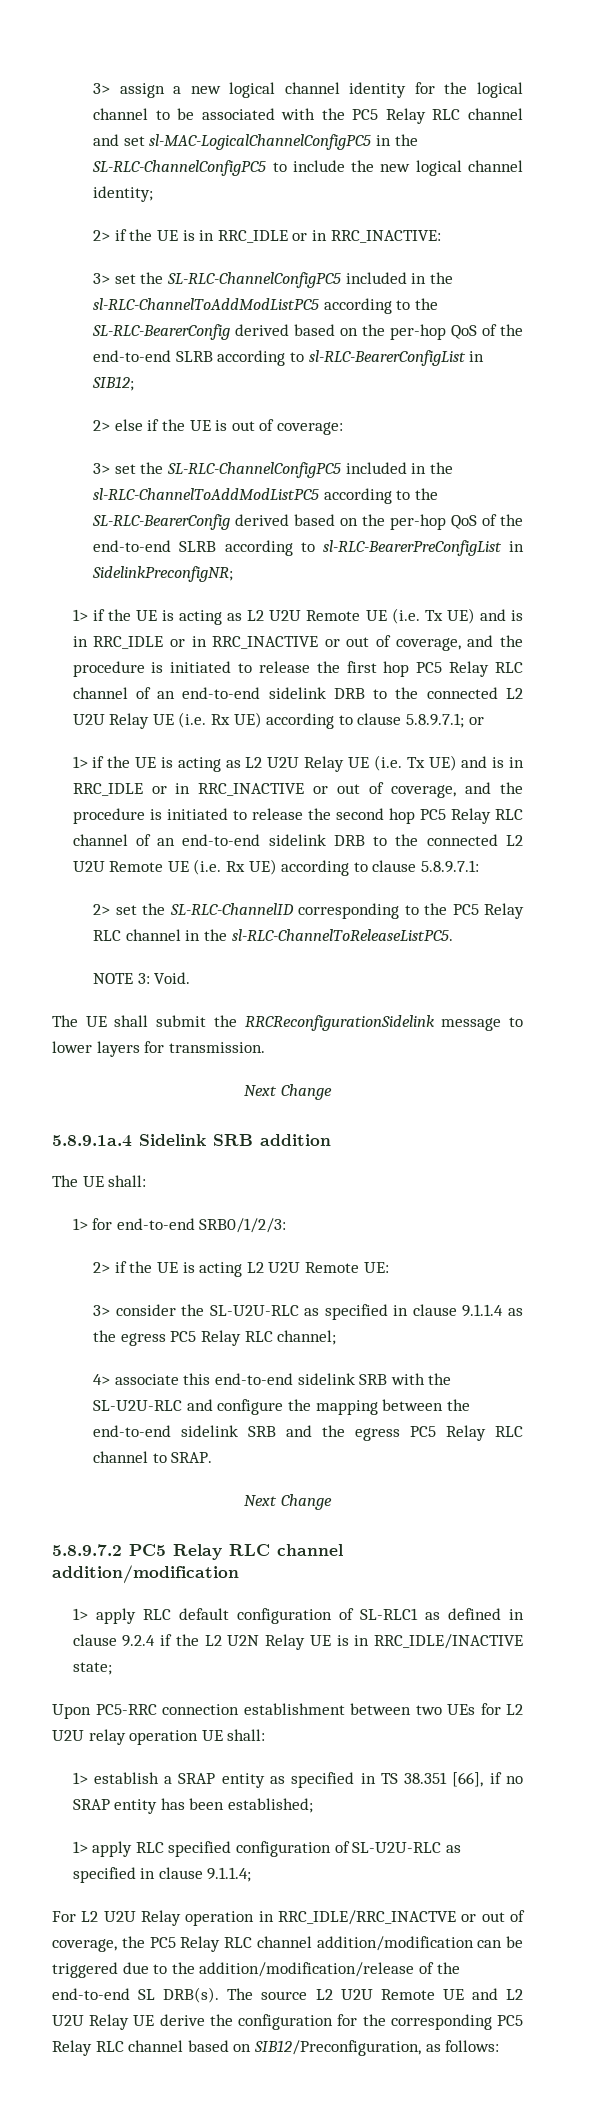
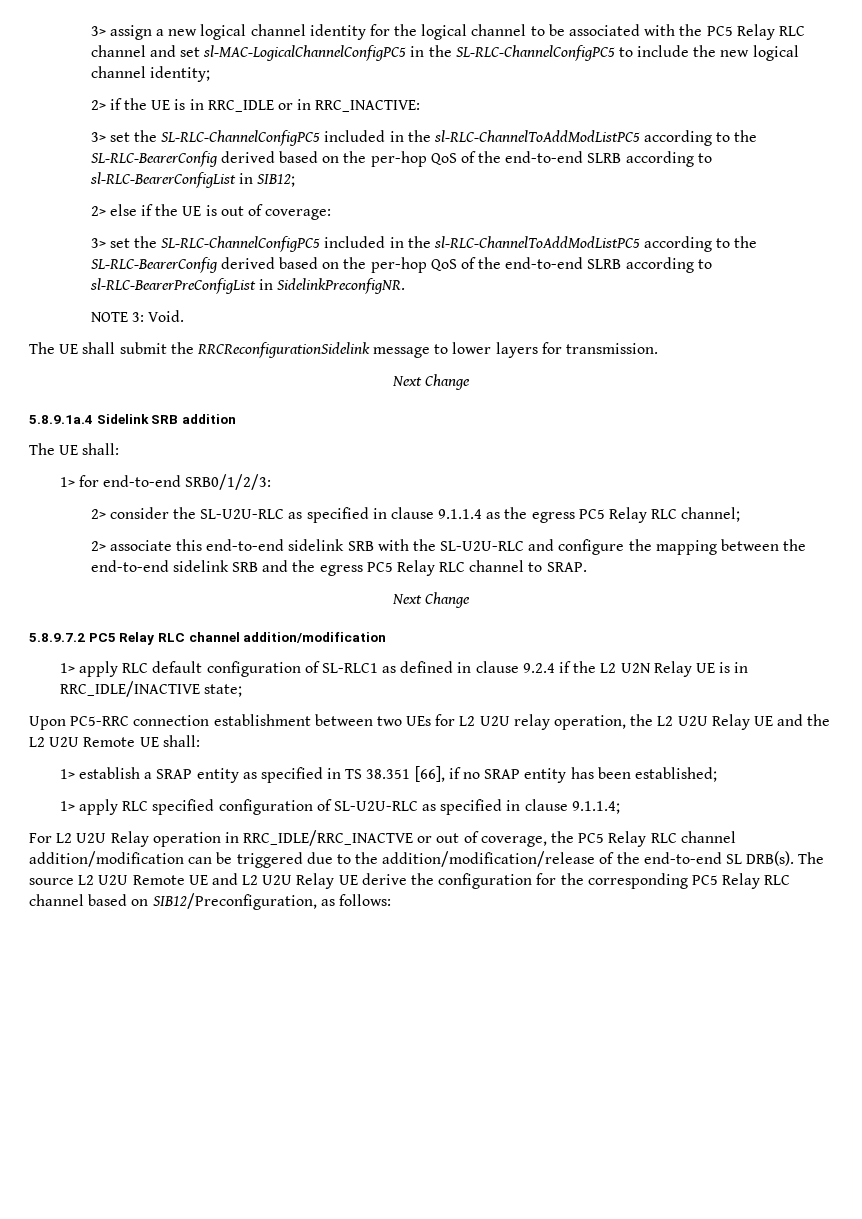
[92,566,234,582] [72,608,523,625] [72,635,523,651] [72,661,523,677] [72,687,523,699] [72,712,484,729] [72,755,524,772] [72,782,523,798] [72,808,524,824] [72,834,523,846] [72,859,479,876] [93,903,524,919] [93,929,453,941] SidelinkPreconfigNR; // 1> if the UE is acting as L2 U2U Remote UE (i.e. Tx UE) and is in RRC_IDLE or in RRC_INACTIVE or out of coverage, and the procedure is initiated to release the first hop PC5 Relay RLC channel of an end-to-end sidelink DRB to the connected L2 U2U Relay UE (i.e. Rx UE) according to clause 5.8.9.7.1; or // 1> if the UE is acting as L2 U2U Relay UE (i.e. Tx UE) and is in RRC_IDLE or in RRC_INACTIVE or out of coverage, and the procedure is initiated to release the second hop PC5 Relay RLC channel of an end-to-end sidelink DRB to the connected L2 U2U Remote UE (i.e. Rx UE) according to clause 5.8.9.7.1: // 2> set the SL-RLC-ChannelID corresponding to the PC5 Relay RLC channel in the sl-RLC-ChannelToReleaseListPC5. -> [276,278,405,294] SidelinkPreconfigNR.
[114,1261,389,1277] [93,1305,111,1316] if the UE is acting L2 U2U Remote UE: // 3> -> (106, 514) none
[93,1374,111,1385] 4> -> [90,541,106,551] 2>
[129,1730,199,1745] operation -> [554,714,831,730] [29,737,136,747] operation, the L2 U2U Relay UE and the L2 U2U Remote

